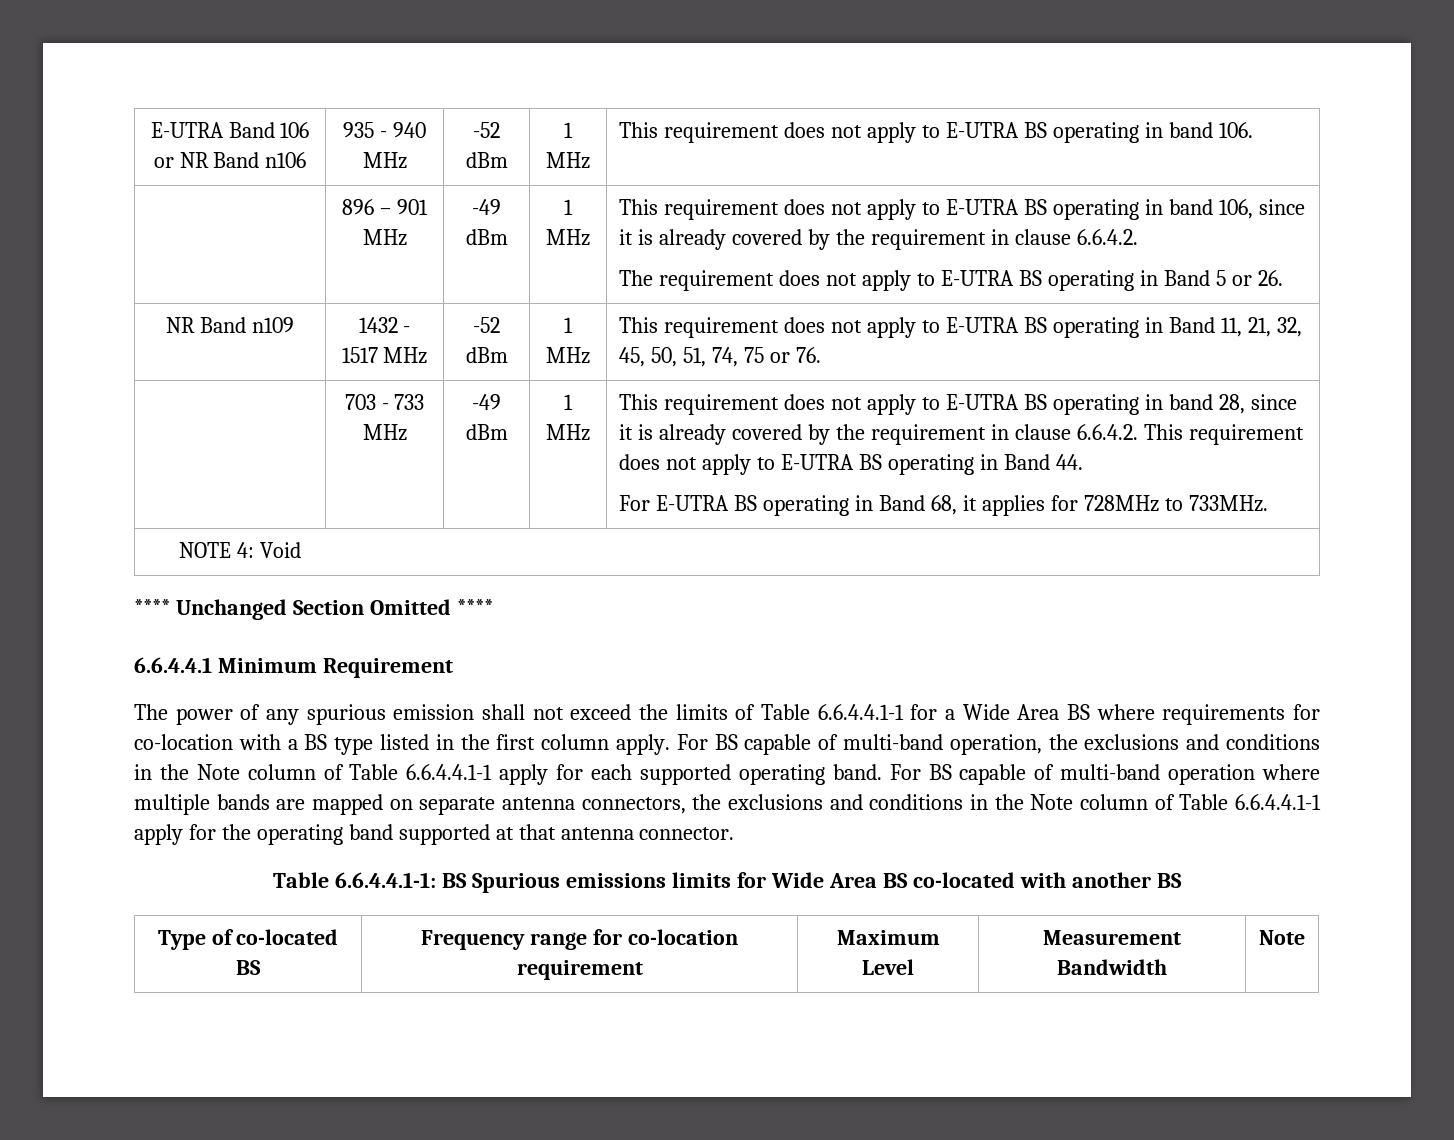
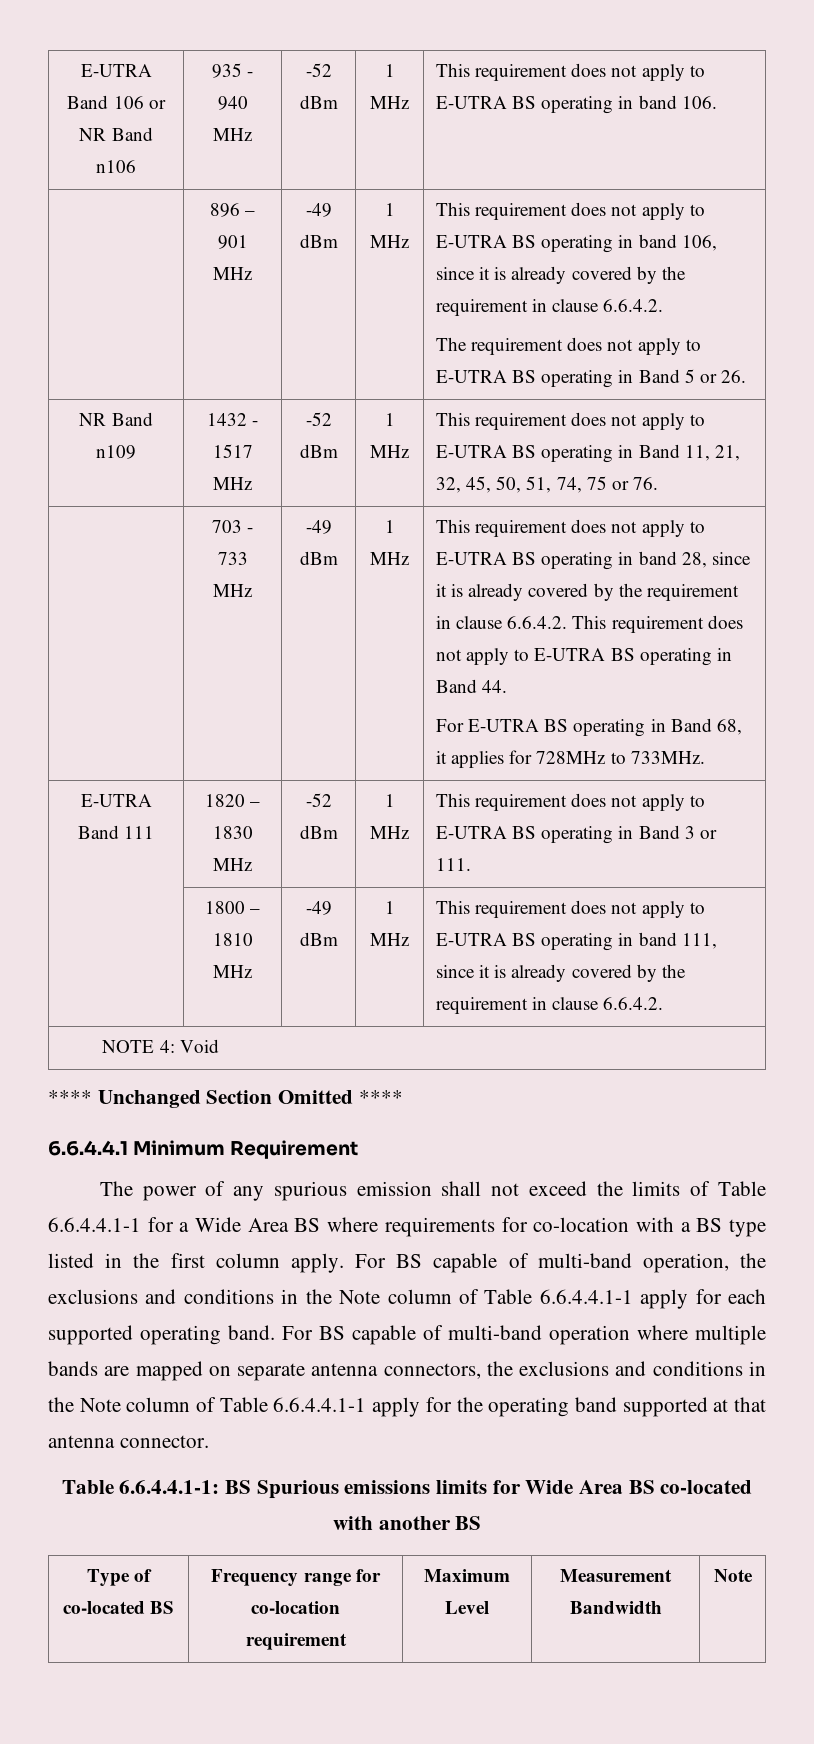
(1268, 503) none -> [80,794,152,807] [77,825,155,839] [204,794,261,807] [212,826,253,839] [213,858,252,871] [305,793,332,807] [299,825,338,839] [384,794,395,807] [370,826,409,839] [436,793,705,811] [436,825,717,844] [436,858,472,871] [204,901,261,914] [212,933,253,946] [213,965,252,978] [305,901,332,915] [299,932,338,946] [384,901,395,914] [370,933,409,946] [436,900,705,918] [436,932,717,951] [436,964,686,982] [436,997,664,1014] // E-UTRA Band 111 | 1820 – 1830 MHz | -52 dBm | 1 MHz | This requirement does not apply to E-UTRA BS operating in Band 3 or 111. // | 1800 – 1810 MHz | -49 dBm | 1 MHz | This requirement does not apply to E-UTRA BS operating in band 111, since it is already covered by the requirement in clause 6.6.4.2.

